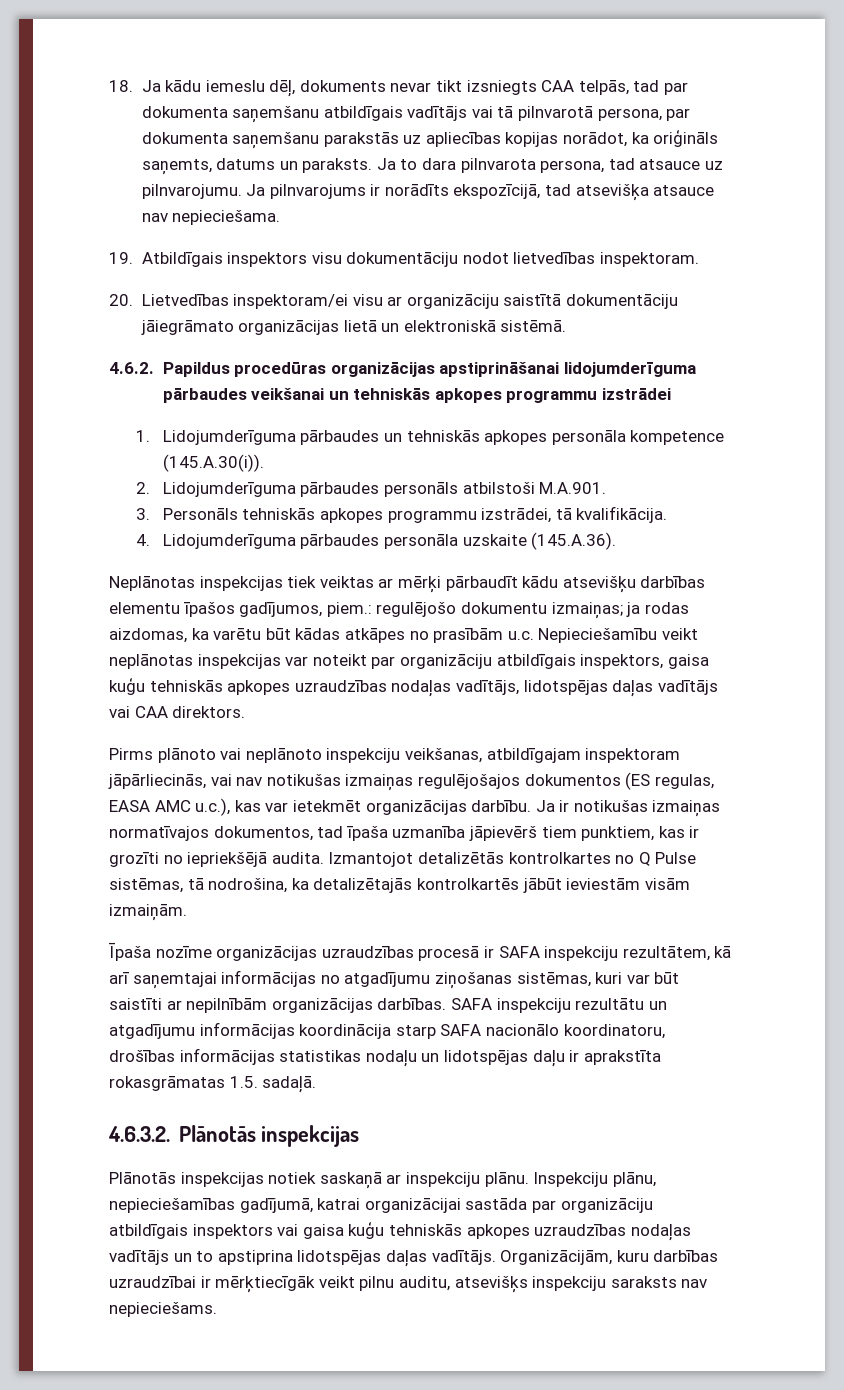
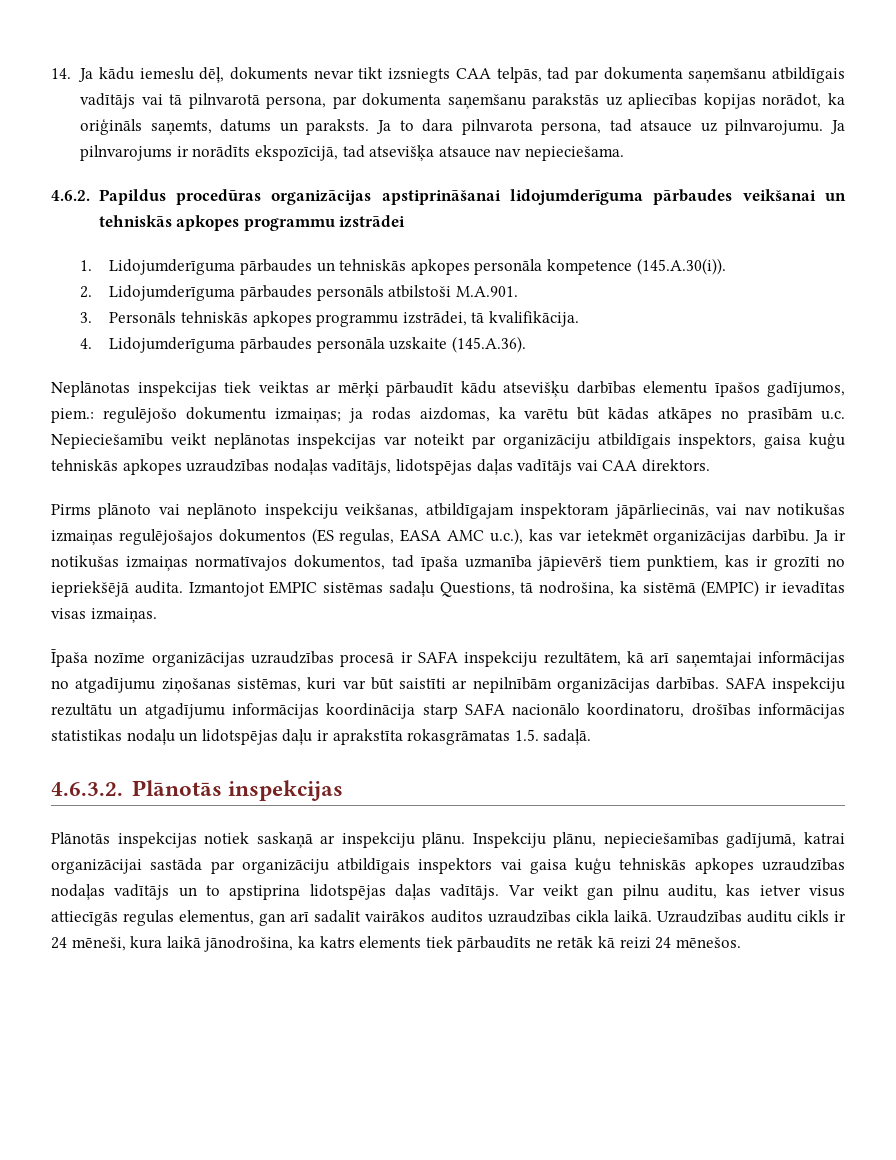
[109,80,133,92] 18. -> [51,68,71,79] 14.
[109,252,700,267] [109,294,679,309] [140,320,567,335] // 19. Atbildīgais inspektors visu dokumentāciju nodot lietvedības inspektoram. // 20. Lietvedības inspektoram/ei visu ar organizāciju saistītā dokumentāciju jāiegrāmato organizācijas lietā un elektroniskā sistēmā. -> (624, 153) none
[417,852,697,866] [109,878,690,893] [109,904,187,921] detalizētās kontrolkartes no Q Pulse sistēmas, tā nodrošina, ka detalizētajās kontrolkartēs jābūt ieviestām visām izmaiņām. -> [269,580,845,597] [51,608,157,623] EMPIC sistēmas sadaļu Questions, tā nodrošina, ka sistēmā (EMPIC) ir ievadītas visas izmaiņas.
[500,1250,719,1265] [109,1276,708,1293] [109,1302,217,1317] Organizācijām, kuru darbības uzraudzībai ir mērķtiecīgāk veikt pilnu auditu, atsevišķs inspekciju saraksts nav nepieciešams. -> [507,884,846,900] [51,910,846,926] [51,936,741,952] Var veikt gan pilnu auditu, kas ietver visus attiecīgās regulas elementus, gan arī sadalīt vairākos auditos uzraudzības cikla laikā. Uzraudzības auditu cikls ir 24 mēneši, kura laikā jānodrošina, ka katrs elements tiek pārbaudīts ne retāk kā reizi 24 mēnešos.

